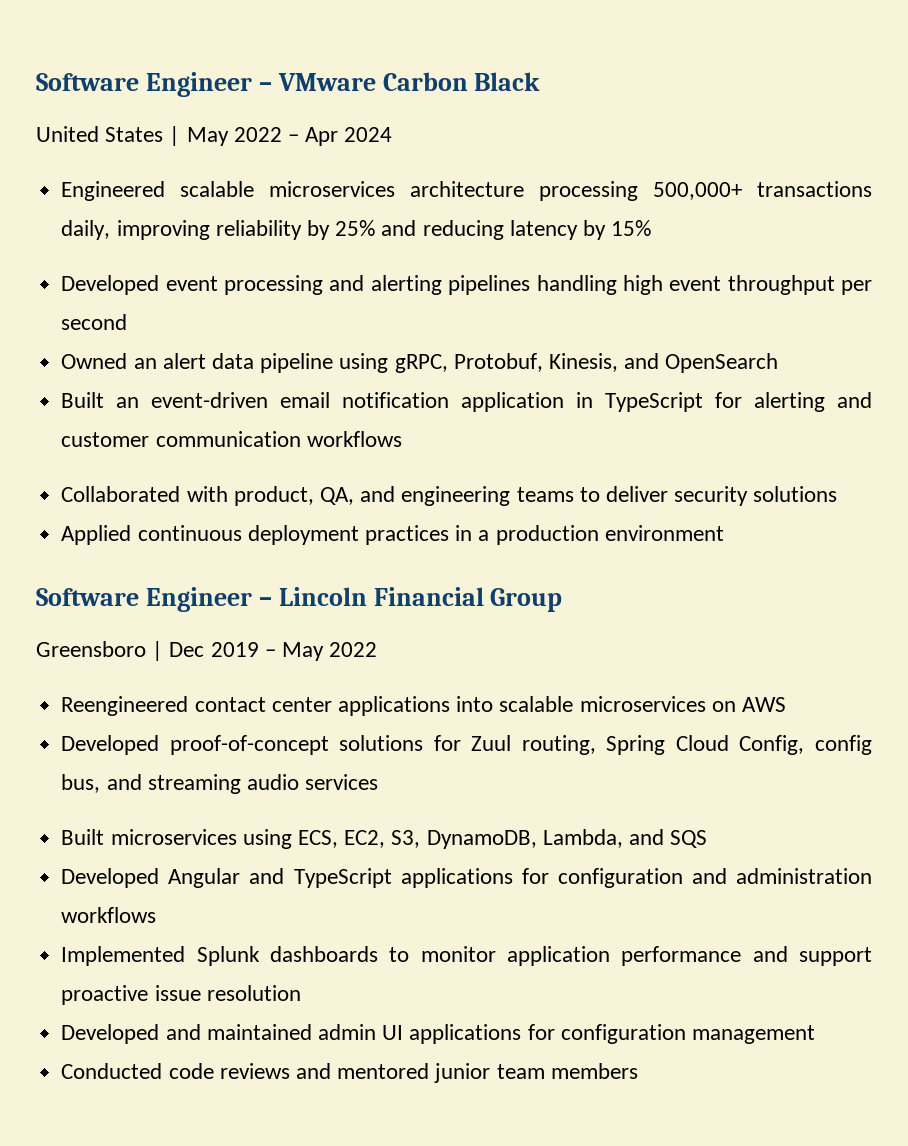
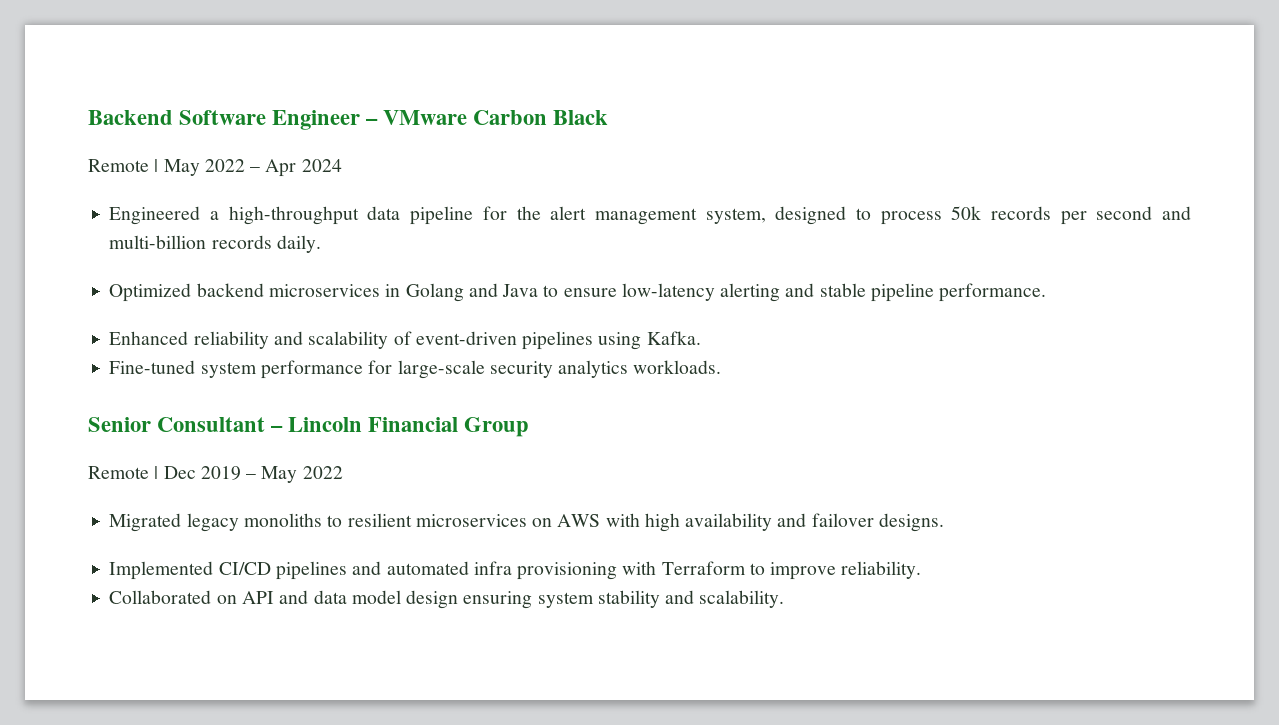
(36, 82) none -> [88,110,173,125] Backend
[36,126,164,142] United States -> [88,159,149,172] Remote
[180,181,873,201] [61,220,652,240] [61,275,872,295] [61,314,128,330] [61,353,779,373] [61,392,873,412] [61,431,402,447] [61,486,838,506] [61,525,724,545] [36,587,252,612] scalable microservices architecture processing 500,000+ transactions daily, improving reliability by 25% and reducing latency by 15% // Developed event processing and alerting pipelines handling high event throughput per second // Owned an alert data pipeline using gRPC, Protobuf, Kinesis, and OpenSearch // Built an event-driven email notification application in TypeScript for alerting and customer communication workflows // Collaborated with product, QA, and engineering teams to deliver security solutions // Applied continuous deployment practices in a production environment // Software Engineer -> [210,206,1191,225] [109,235,321,253] [109,283,1047,302] [109,331,701,350] [109,360,722,379] [88,417,266,432] a high-throughput data pipeline for the alert management system, designed to process 50k records per second and multi-billion records daily. // Optimized backend microservices in Golang and Java to ensure low-latency alerting and stable pipeline performance. // Enhanced reliability and scalability of event-driven pipelines using Kafka. // Fine-tuned system performance for large-scale security analytics workloads. // Senior Consultant
[36,641,146,657] Greensboro -> [88,466,149,479] Remote
[61,696,786,716] [61,735,873,755] [61,774,379,794] [61,829,708,849] [61,868,872,888] [61,907,157,923] [61,946,872,966] [61,985,301,1005] [61,1024,815,1044] [61,1063,638,1083] Reengineered contact center applications into scalable microservices on AWS // Developed proof-of-concept solutions for Zuul routing, Spring Cloud Config, config bus, and streaming audio services // Built microservices using ECS, EC2, S3, DynamoDB, Lambda, and SQS // Developed Angular and TypeScript applications for configuration and administration workflows // Implemented Splunk dashboards to monitor application performance and support proactive issue resolution // Developed and maintained admin UI applications for configuration management // Conducted code reviews and mentored junior team members -> [109,513,944,532] [109,561,922,580] [109,590,785,609] Migrated legacy monoliths to resilient microservices on AWS with high availability and failover designs. // Implemented CI/CD pipelines and automated infra provisioning with Terraform to improve reliability. // Collaborated on API and data model design ensuring system stability and scalability.

